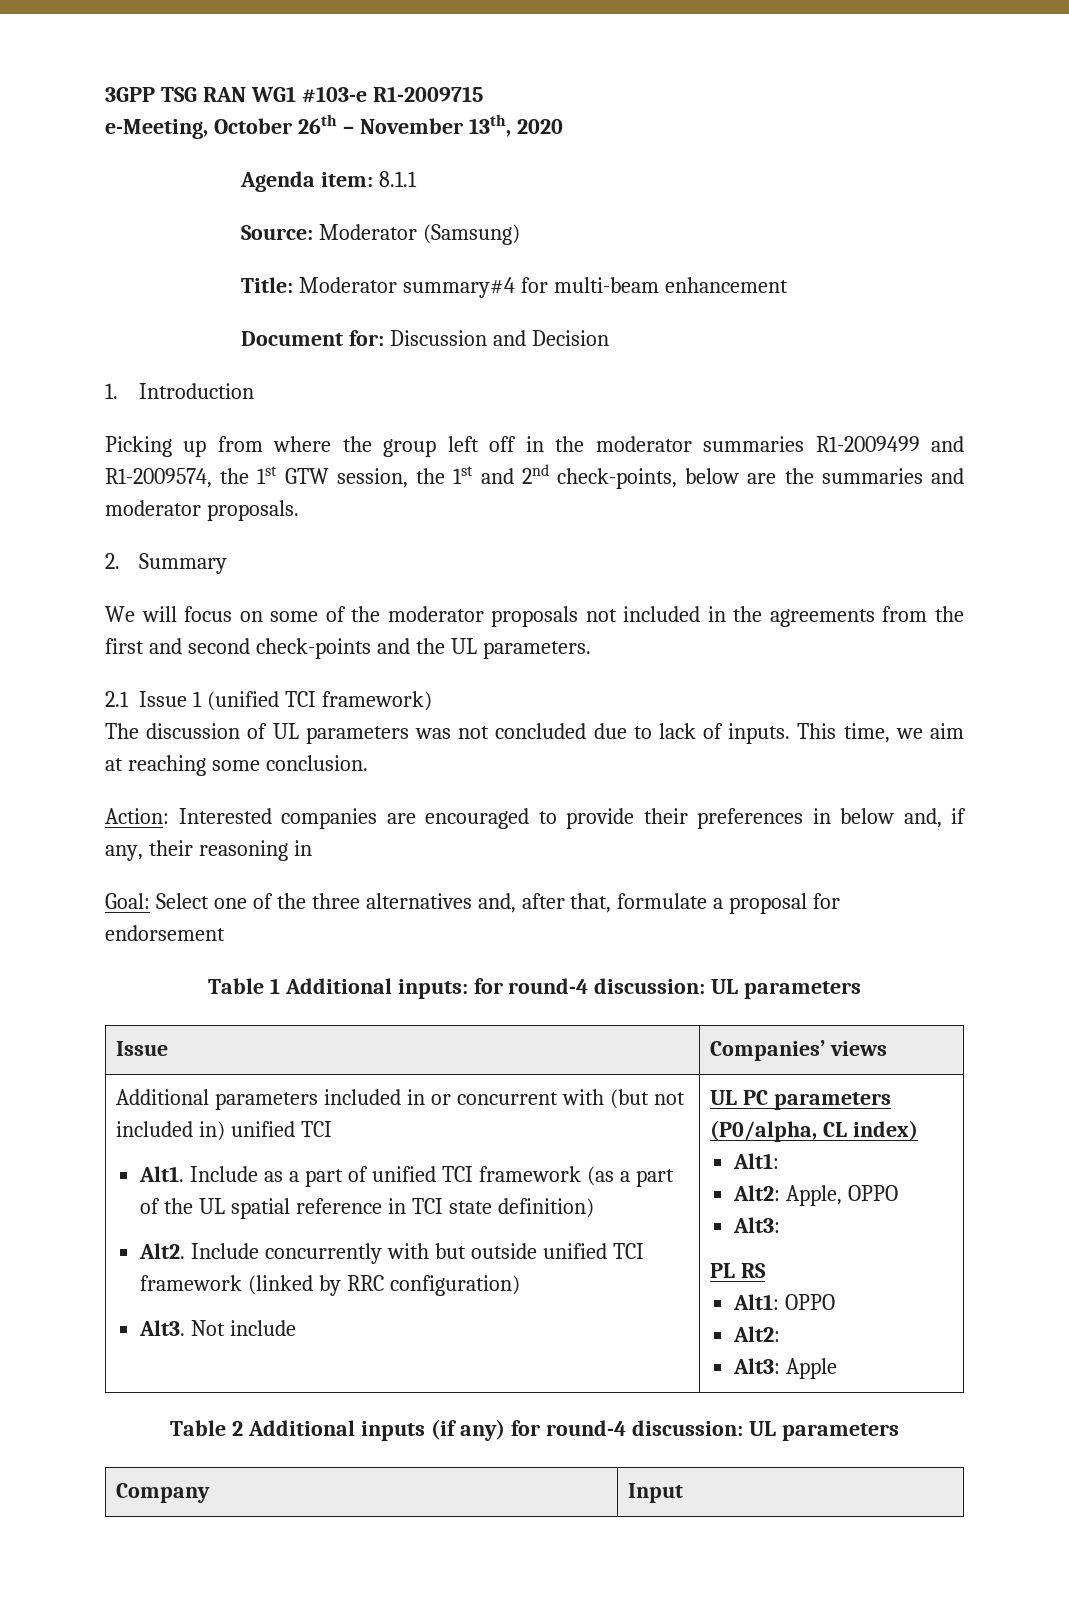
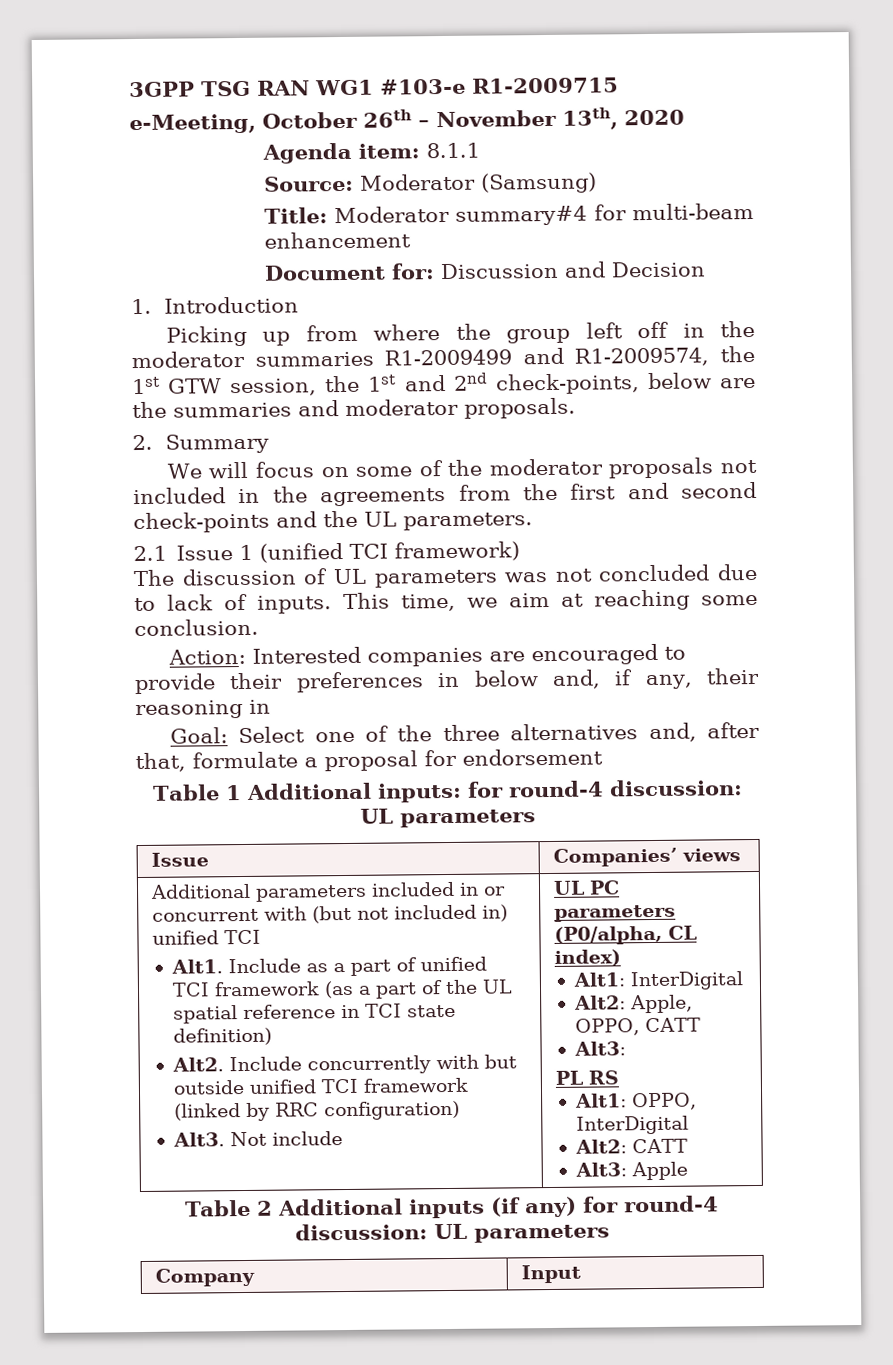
(780, 1161) none -> [630,971,745,991] InterDigital
[848,1185,899,1201] OPPO -> [575,1017,702,1036] OPPO, CATT
[785,1294,836,1310] [733,1326,781,1342] OPPO // Alt2: -> [632,1092,698,1111] [576,1115,690,1135] [575,1138,689,1154] OPPO, InterDigital // Alt2: CATT

